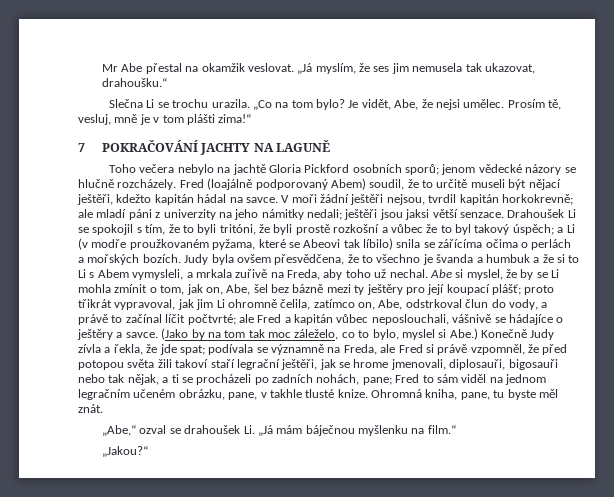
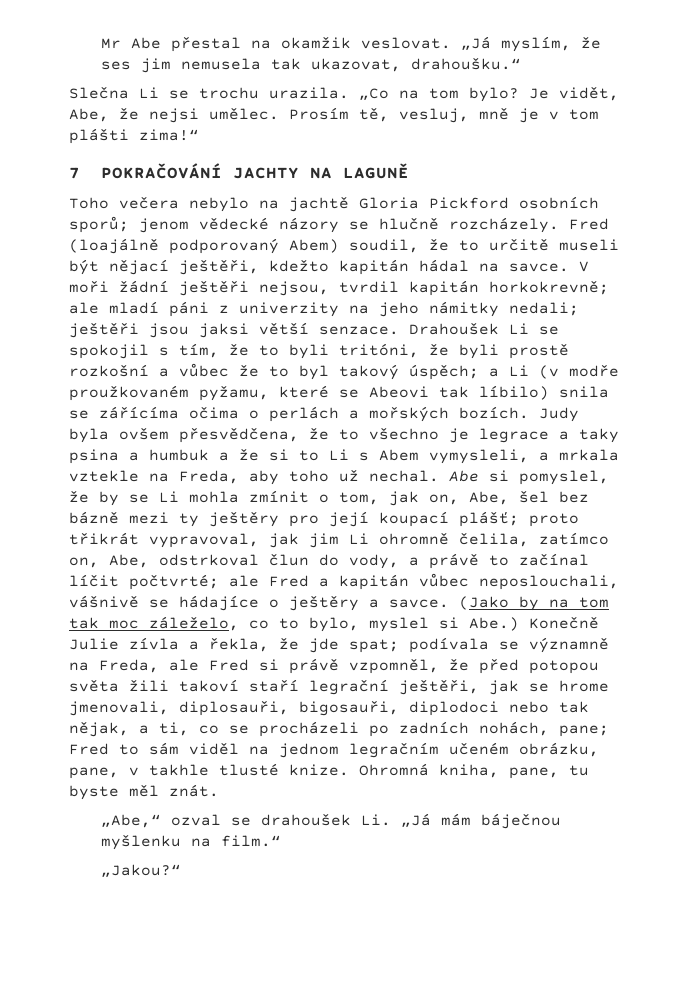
[212,239,256,250] pyžama, -> [199,386,269,401] pyžamu,
[436,254,474,263] švanda -> [479,428,619,443] [69,449,119,464] legrace a taky psina
[235,269,268,278] zuřivě -> [69,470,139,482] vztekle
[466,269,503,280] myslel, -> [519,470,609,485] pomyslel,
[530,329,555,340] Judy -> [69,638,119,650] Julie
[508,359,558,370] bigosauři -> [299,701,499,716] bigosauři, diplodoci
[171,374,179,383] ti -> [159,722,219,736] ti, co

